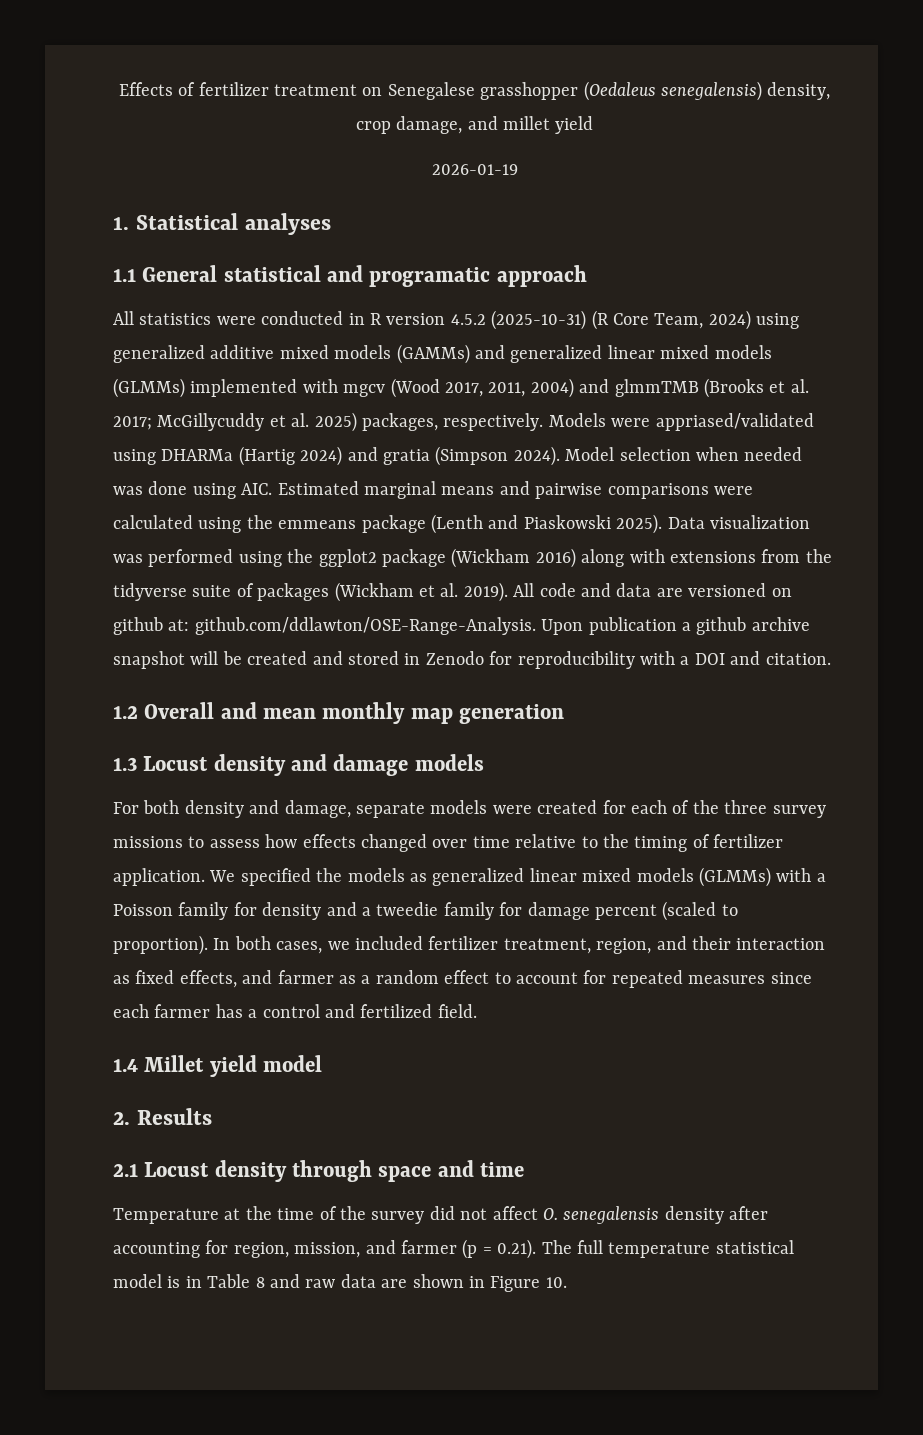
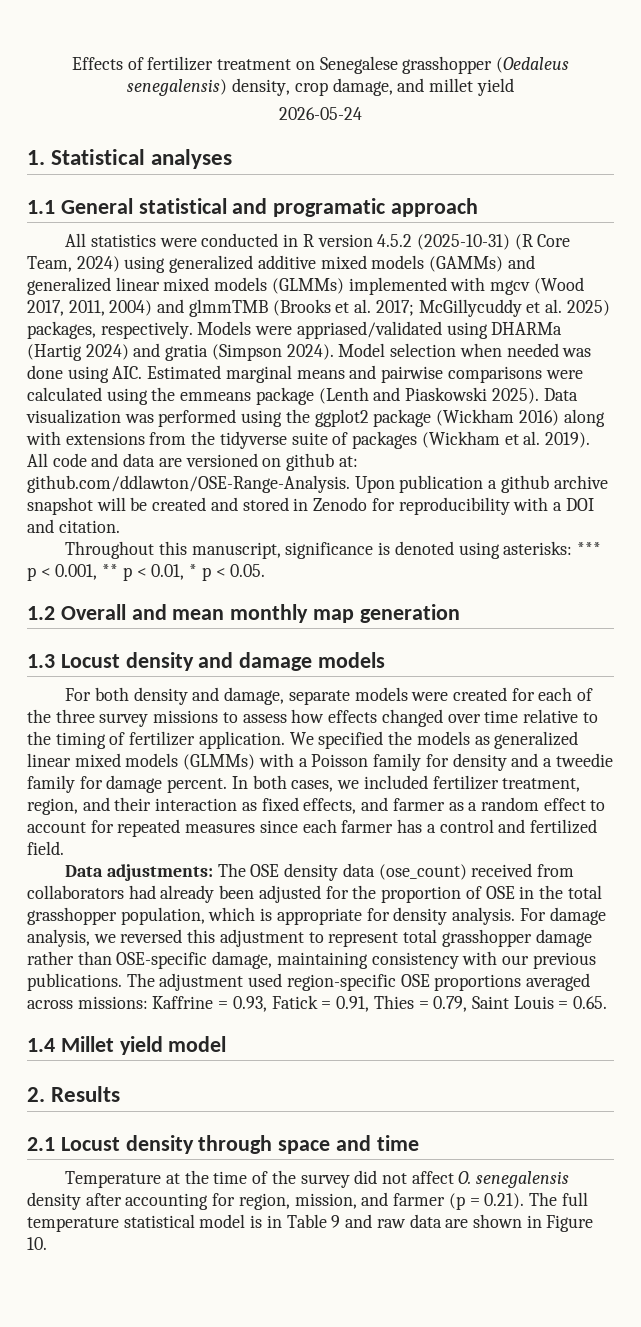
[431,164,518,175] 2026-01-19 -> [279,107,362,120] 2026-05-24
(831, 659) none -> [65,541,602,559] [27,564,266,581] // Throughout this manuscript, significance is denoted using asterisks: *** p < 0.001, ** p < 0.01, * p < 0.05.
[594,901,738,921] [113,935,208,955] percent (scaled to proportion). -> [167,778,228,793] percent.
(477, 1011) none -> [65,863,575,881] [27,885,602,903] [27,907,606,925] [27,929,592,947] [27,951,596,969] [27,973,591,991] [27,995,608,1012] // Data adjustments: The OSE density data (ose_count) received from collaborators had already been adjusted for the proportion of OSE in the total grasshopper population, which is appropriate for density analysis. For damage analysis, we reversed this adjustment to represent total grasshopper damage rather than OSE-specific damage, maintaining consistency with our previous publications. The adjustment used region-specific OSE proportions averaged across missions: Kaffrine = 0.93, Fatick = 0.91, Thies = 0.79, Saint Louis = 0.65.
[255,1277,265,1288] 8 -> [331,1215,341,1228] 9

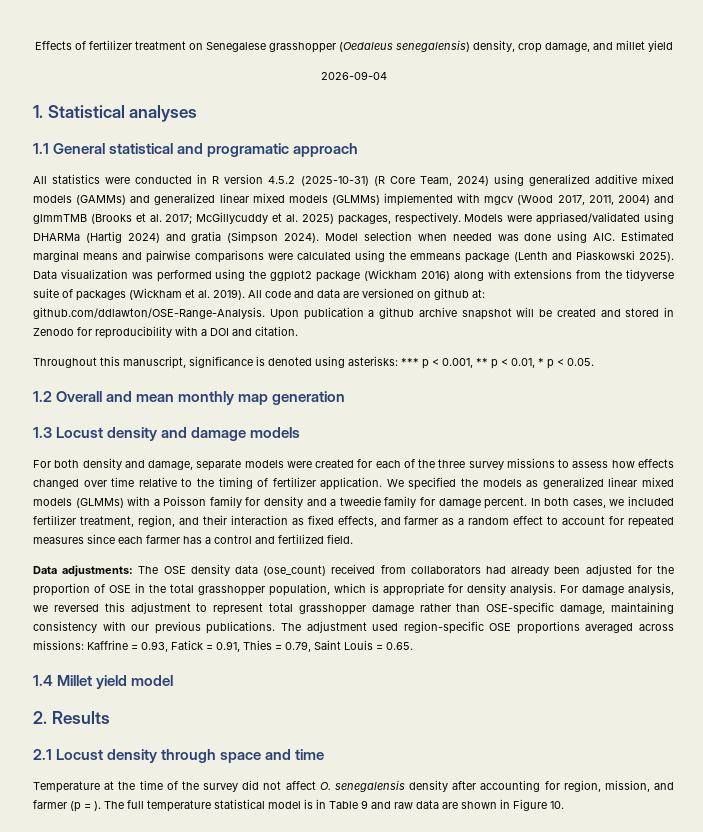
[279,107,362,120] 2026-05-24 -> [320,71,387,80] 2026-09-04
[484,1193,525,1209] 0.21). -> [94,801,101,811] ).

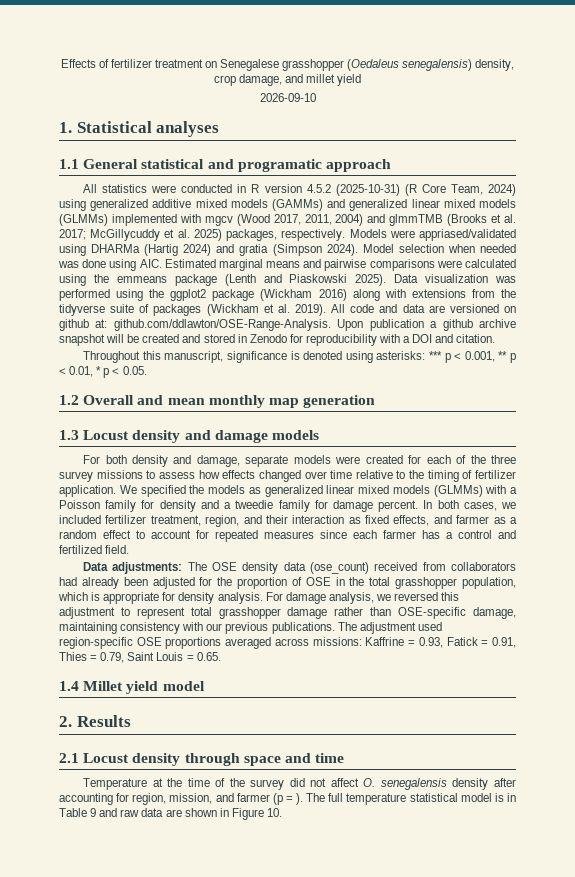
[320,71,387,80] 2026-09-04 -> [259,93,316,102] 2026-09-10

